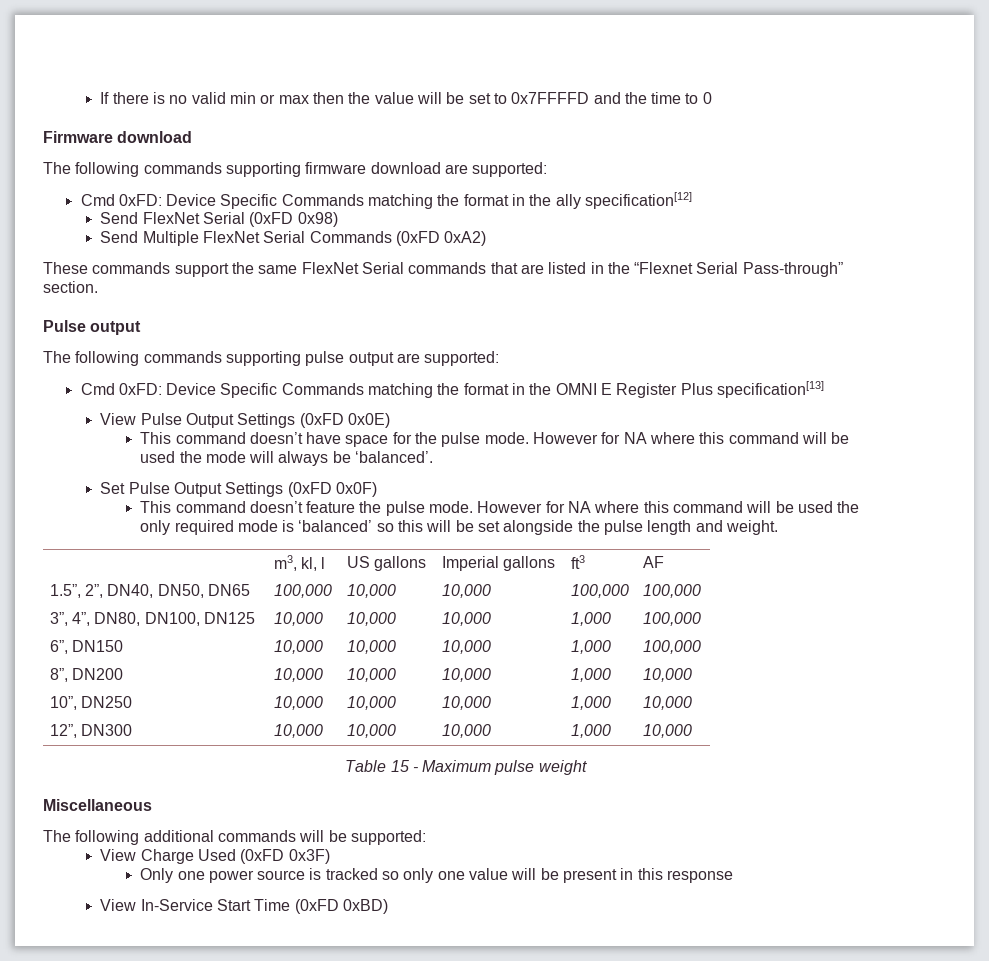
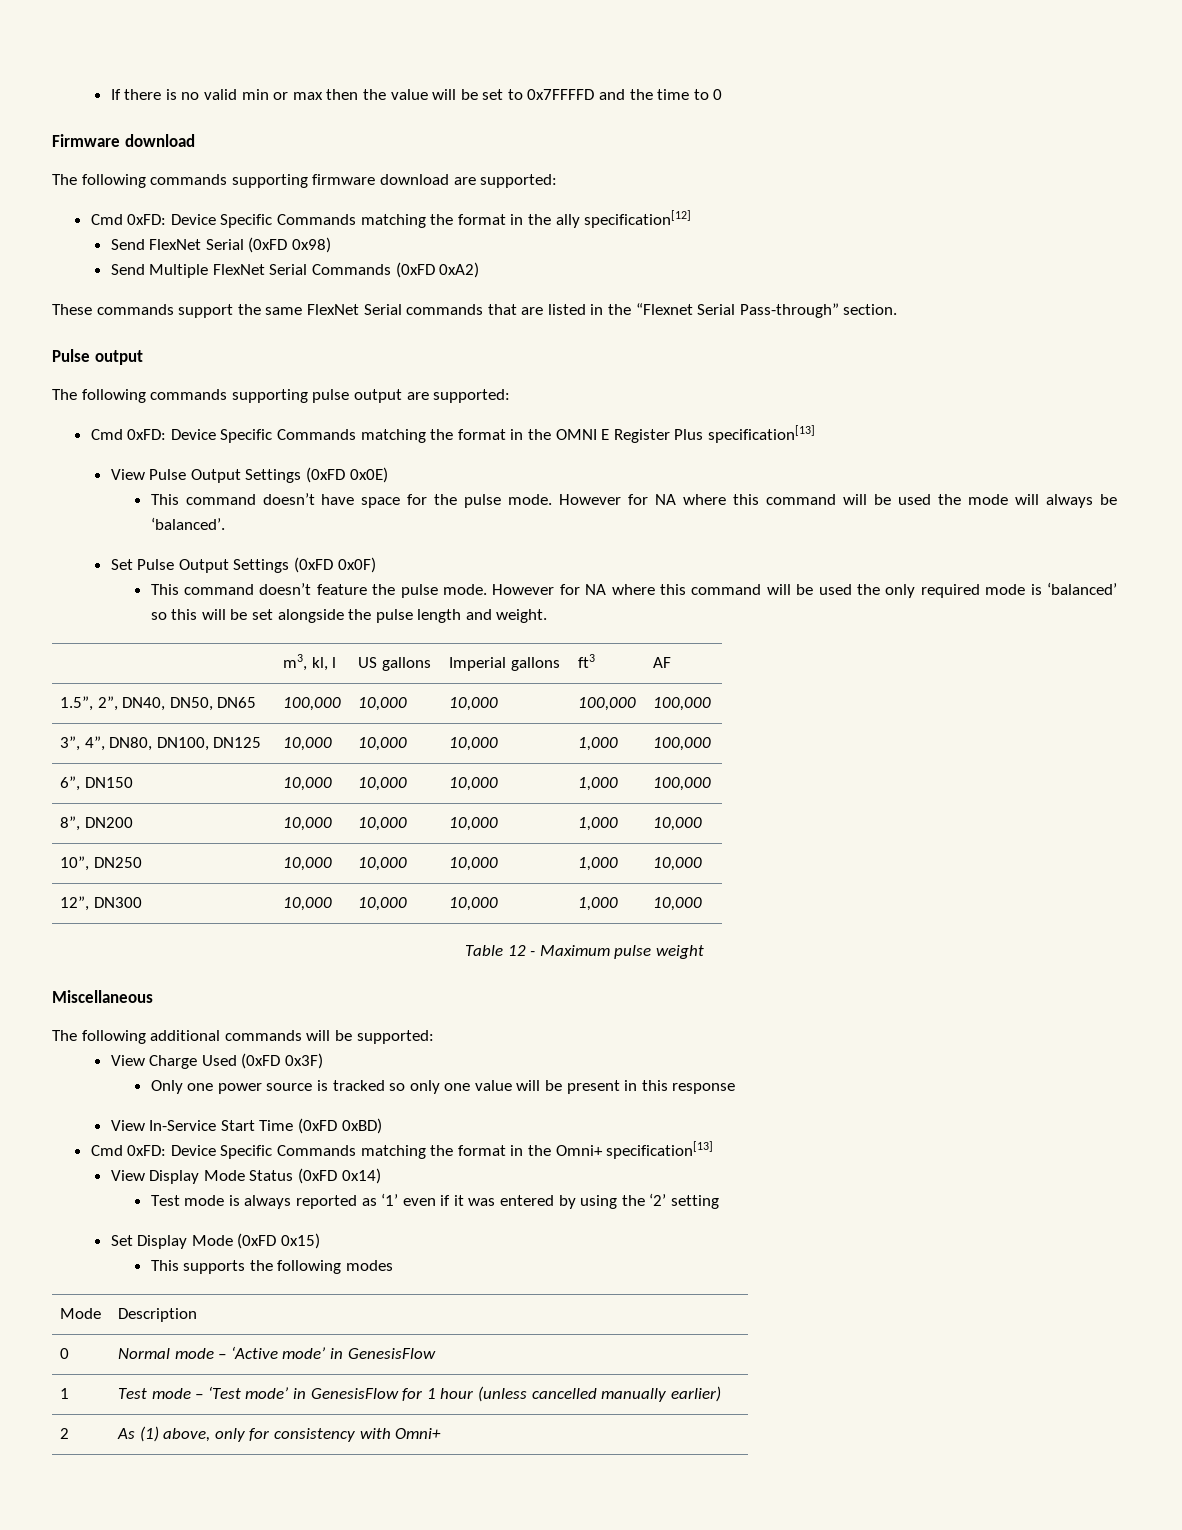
[390,760,409,772] 15 -> [507,945,526,956] 12
(388, 906) none -> [90,1141,714,1159] [110,1168,381,1184] [150,1193,719,1209] [110,1233,320,1249] [150,1260,393,1274] [60,1308,102,1319] [118,1308,198,1322] [60,1348,70,1359] [118,1346,436,1359] [60,1388,70,1399] [118,1386,721,1402] [60,1428,70,1439] [117,1426,442,1442] // Cmd 0xFD: Device Specific Commands matching the format in the Omni+ specification[13] // View Display Mode Status (0xFD 0x14) // Test mode is always reported as ‘1’ even if it was entered by using the ‘2’ setting // Set Display Mode (0xFD 0x15) // This supports the following modes // Mode | Description // 0 | Normal mode – ‘Active mode’ in GenesisFlow // 1 | Test mode – ‘Test mode’ in GenesisFlow for 1 hour (unless cancelled manually earlier) // 2 | As (1) above, only for consistency with Omni+

